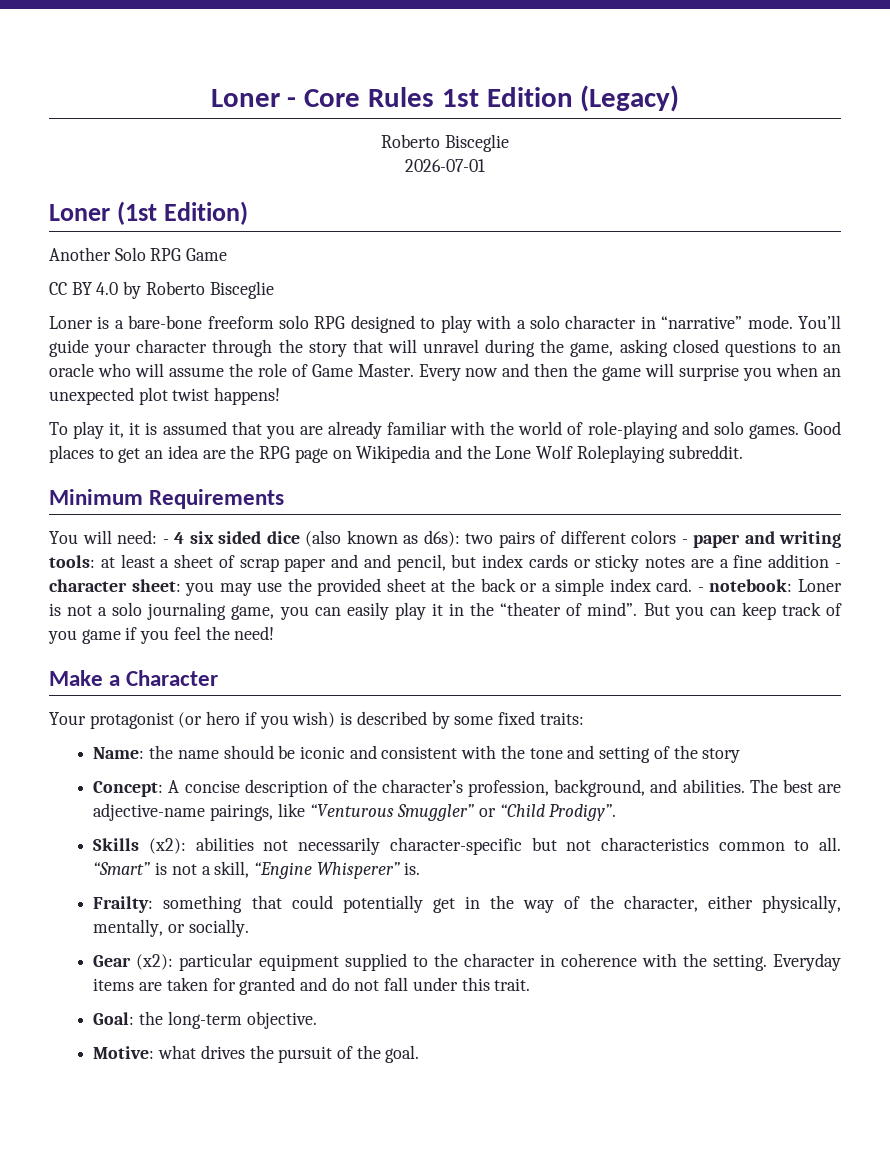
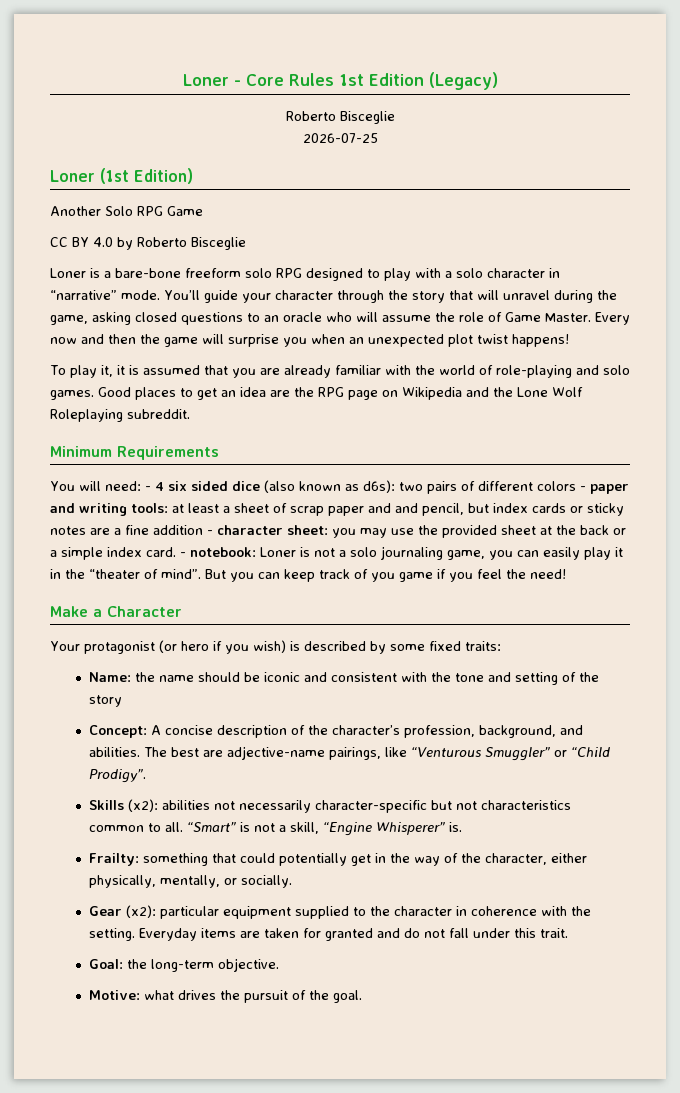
[405,159,485,172] 2026-07-01 -> [302,133,378,143] 2026-07-25

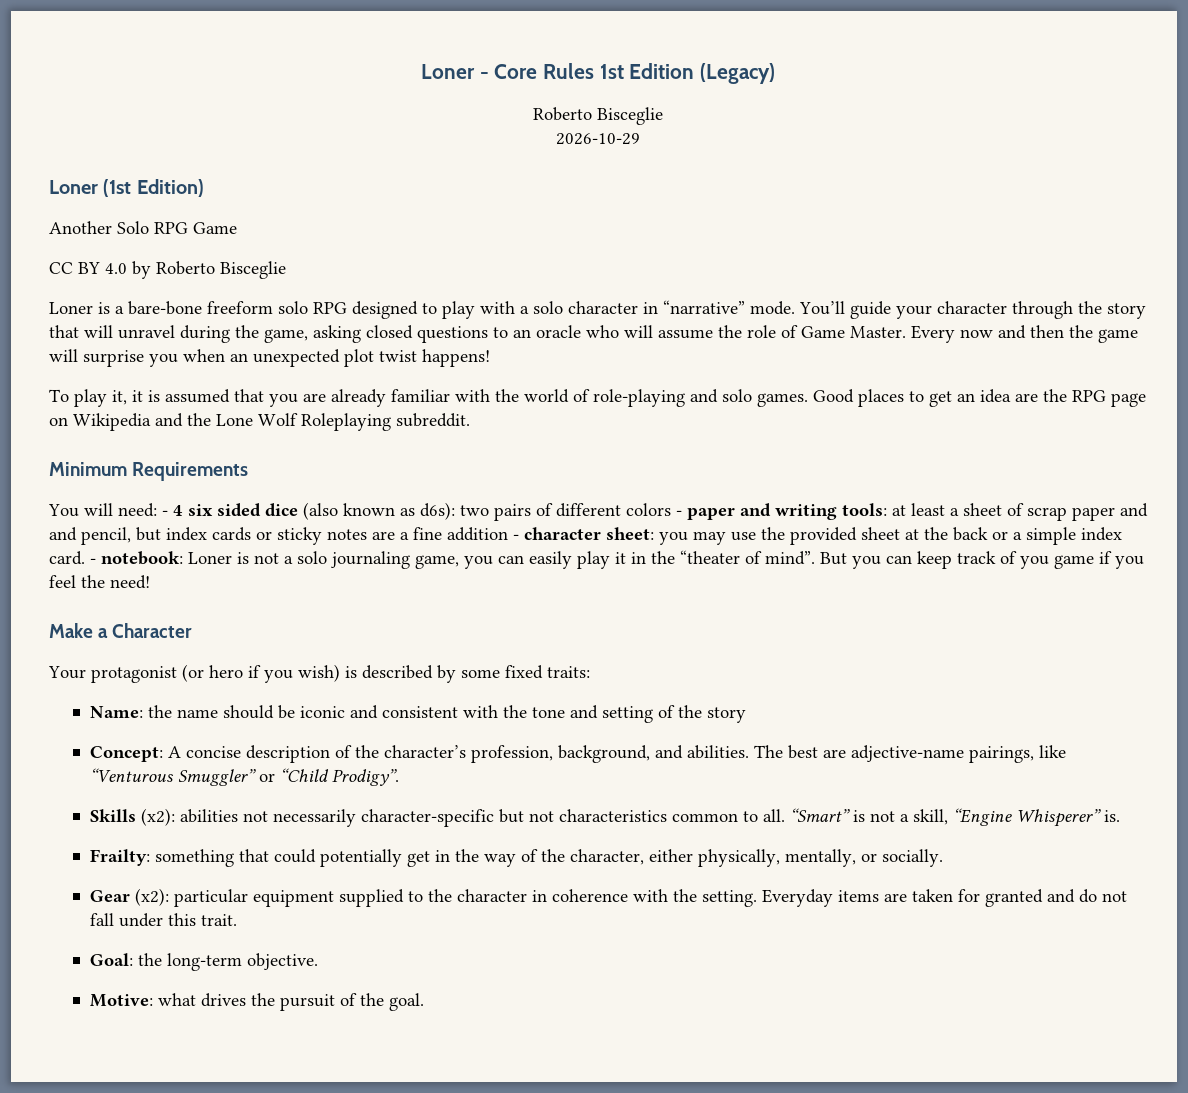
[302,133,378,143] 2026-07-25 -> [556,133,640,145] 2026-10-29

